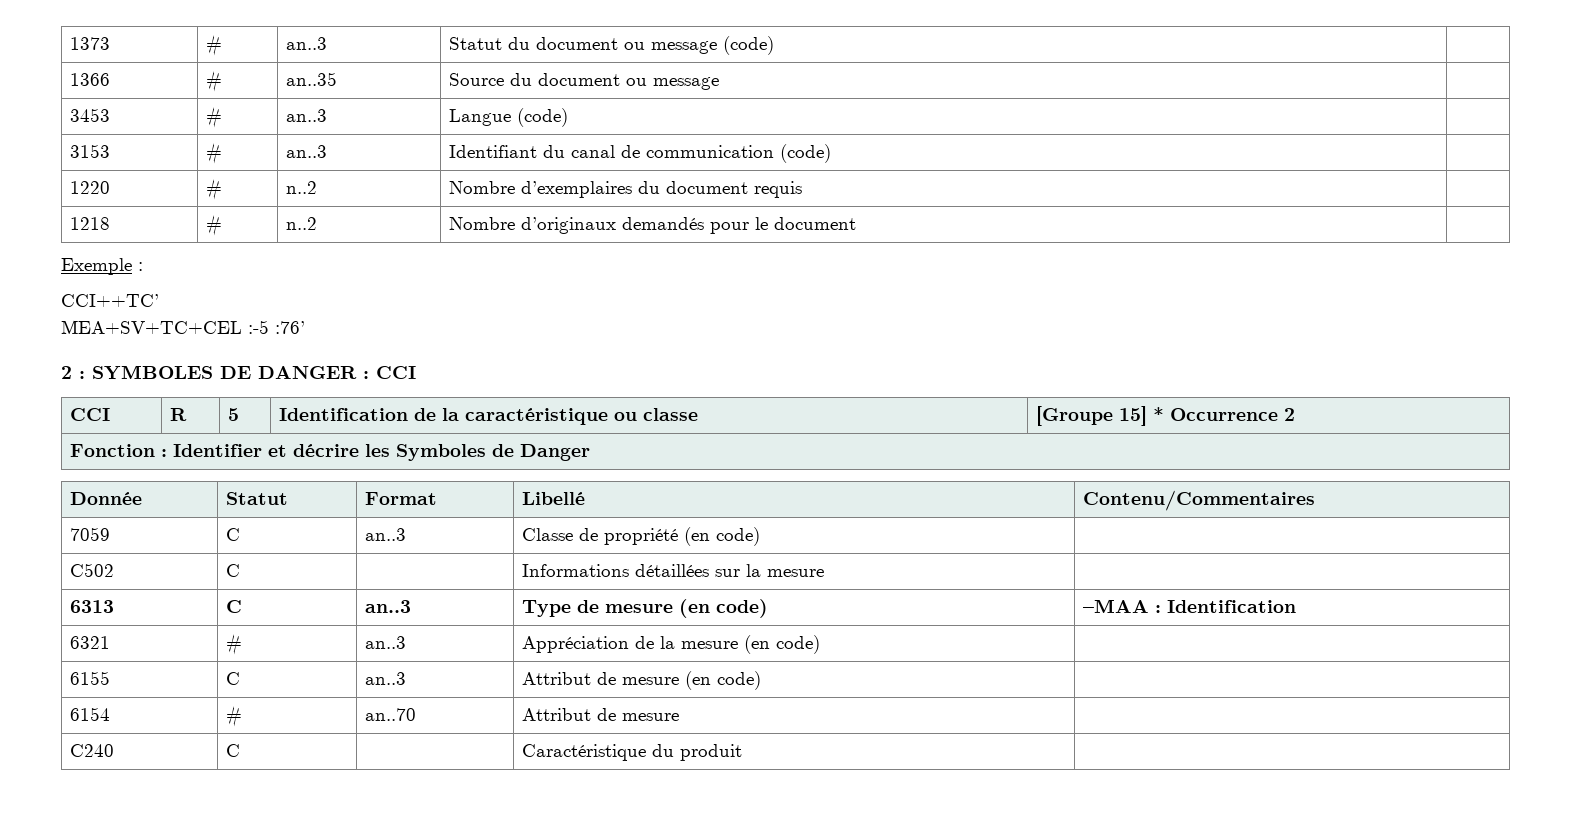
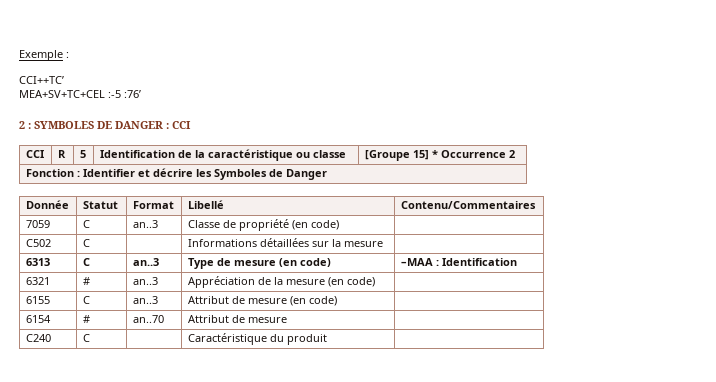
[69,37,110,50] [205,35,222,56] [285,37,327,50] [448,36,774,55] [69,73,110,86] [205,71,222,92] [285,72,337,86] [448,73,719,90] [69,108,110,122] [205,107,222,128] [285,109,327,122] [448,108,568,127] [69,144,110,158] [205,143,222,164] [285,145,327,158] [448,144,831,163] [69,181,110,194] [205,179,222,200] [285,181,317,194] [448,181,802,198] [69,217,110,230] [205,215,222,236] [285,217,317,230] [448,217,856,234] 1373 | # | an..3 | Statut du document ou message (code) | // 1366 | # | an..35 | Source du document ou message | // 3453 | # | an..3 | Langue (code) | // 3153 | # | an..3 | Identifiant du canal de communication (code) | // 1220 | # | n..2 | Nombre d’exemplaires du document requis | // 1218 | # | n..2 | Nombre d’originaux demandés pour le document | // -> (19, 55) none

